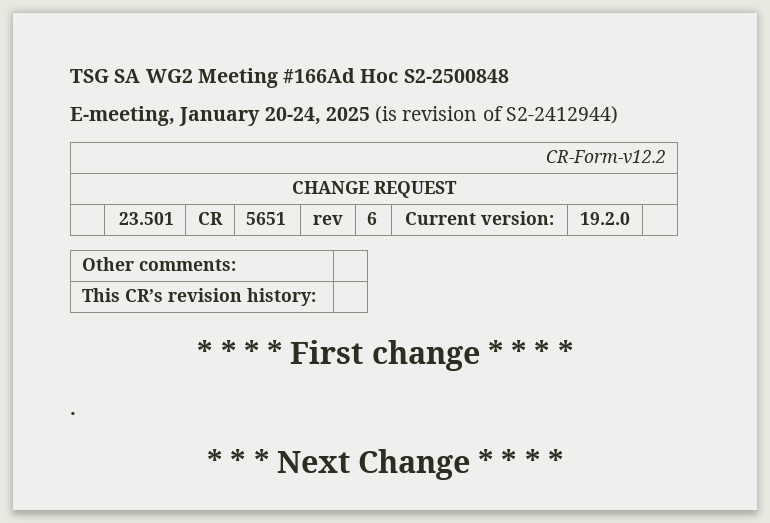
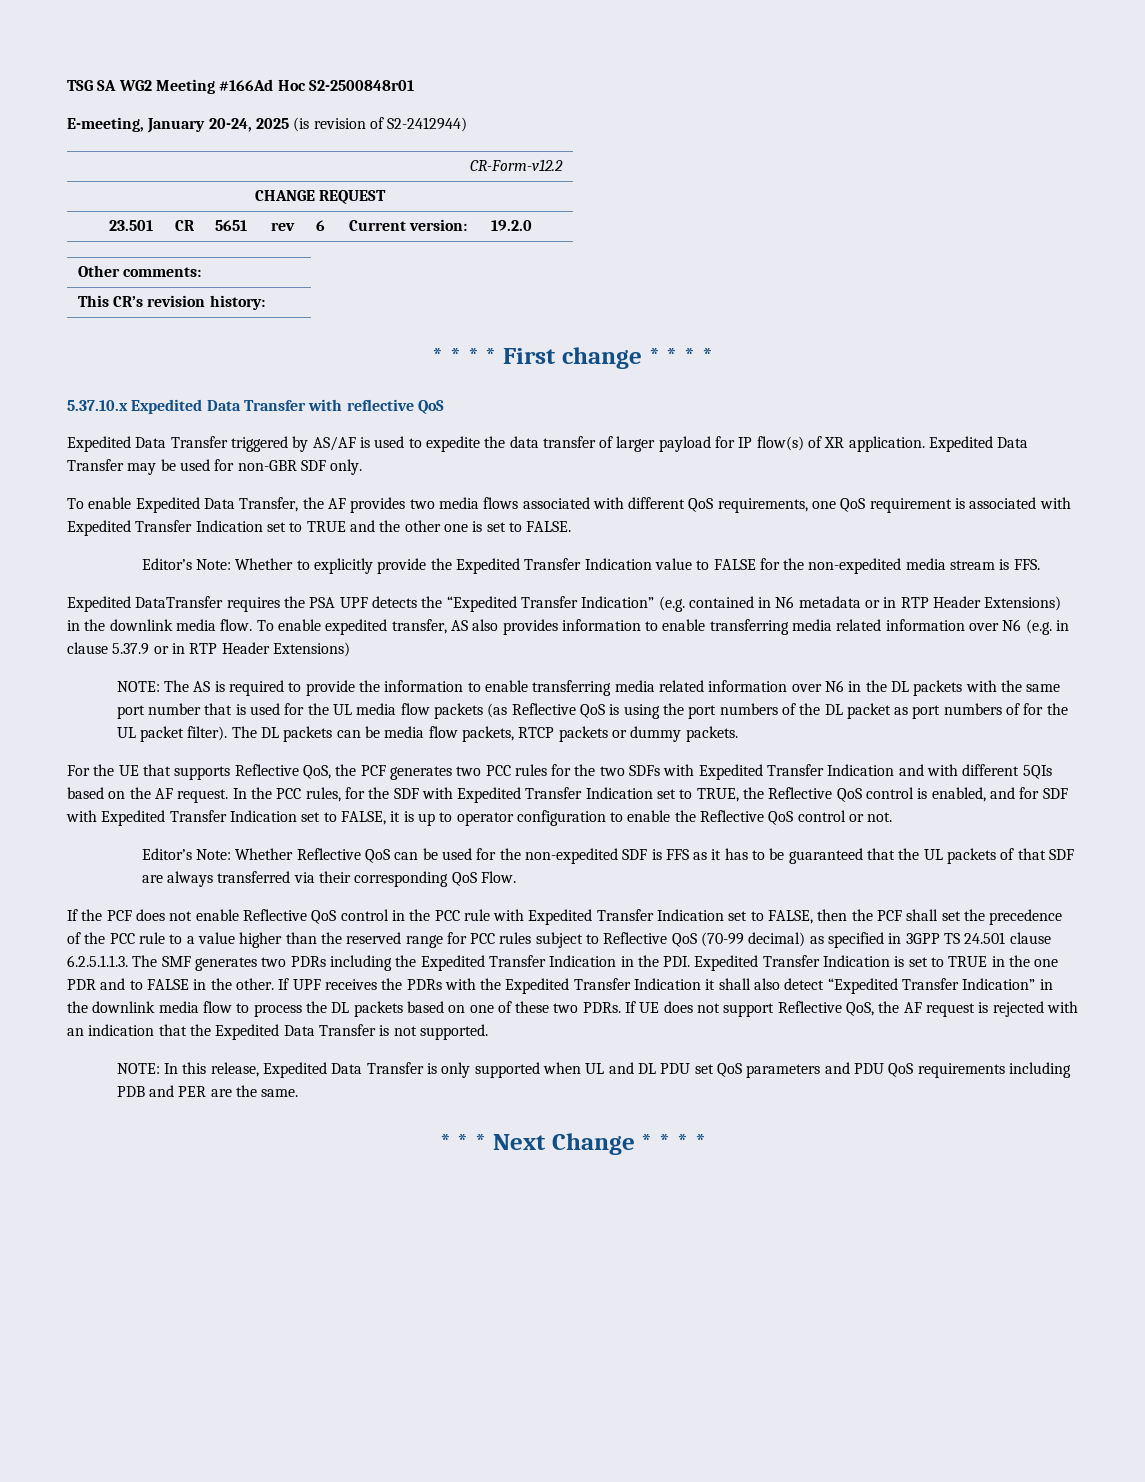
[403,69,509,83] S2-2500848 -> [308,80,414,91] S2-2500848r01
[70,412,76,415] . -> [67,399,444,414] [67,436,1029,452] [67,459,363,475] [67,497,1071,513] [67,520,572,536] [141,558,1040,574] [67,596,1062,612] [67,619,1070,635] [67,642,350,657] [116,680,1061,696] [116,703,1068,719] [116,726,738,742] [67,764,1052,780] [67,787,1068,803] [66,810,893,826] [141,848,1075,864] [141,871,516,887] [67,909,1063,925] [67,932,1051,948] [67,955,1059,971] [67,978,1053,994] [67,1001,1078,1017] [67,1024,488,1040] [116,1062,1071,1078] [116,1085,299,1097] 5.37.10.x Expedited Data Transfer with reflective QoS // Expedited Data Transfer triggered by AS/AF is used to expedite the data transfer of larger payload for IP flow(s) of XR application. Expedited Data Transfer may be used for non-GBR SDF only. // To enable Expedited Data Transfer, the AF provides two media flows associated with different QoS requirements, one QoS requirement is associated with Expedited Transfer Indication set to TRUE and the other one is set to FALSE. // Editor’s Note: Whether to explicitly provide the Expedited Transfer Indication value to FALSE for the non-expedited media stream is FFS. // Expedited DataTransfer requires the PSA UPF detects the “Expedited Transfer Indication” (e.g. contained in N6 metadata or in RTP Header Extensions) in the downlink media flow. To enable expedited transfer, AS also provides information to enable transferring media related information over N6 (e.g. in clause 5.37.9 or in RTP Header Extensions) // NOTE: The AS is required to provide the information to enable transferring media related information over N6 in the DL packets with the same port number that is used for the UL media flow packets (as Reflective QoS is using the port numbers of the DL packet as port numbers of for the UL packet filter). The DL packets can be media flow packets, RTCP packets or dummy packets. // For the UE that supports Reflective QoS, the PCF generates two PCC rules for the two SDFs with Expedited Transfer Indication and with different 5QIs based on the AF request. In the PCC rules, for the SDF with Expedited Transfer Indication set to TRUE, the Reflective QoS control is enabled, and for SDF with Expedited Transfer Indication set to FALSE, it is up to operator configuration to enable the Reflective QoS control or not. // Editor’s Note: Whether Reflective QoS can be used for the non-expedited SDF is FFS as it has to be guaranteed that the UL packets of that SDF are always transferred via their corresponding QoS Flow. // If the PCF does not enable Reflective QoS control in the PCC rule with Expedited Transfer Indication set to FALSE, then the PCF shall set the precedence of the PCC rule to a value higher than the reserved range for PCC rules subject to Reflective QoS (70-99 decimal) as specified in 3GPP TS 24.501 clause 6.2.5.1.1.3. The SMF generates two PDRs including the Expedited Transfer Indication in the PDI. Expedited Transfer Indication is set to TRUE in the one PDR and to FALSE in the other. If UPF receives the PDRs with the Expedited Transfer Indication it shall also detect “Expedited Transfer Indication” in the downlink media flow to process the DL packets based on one of these two PDRs. If UE does not support Reflective QoS, the AF request is rejected with an indication that the Expedited Data Transfer is not supported. // NOTE: In this release, Expedited Data Transfer is only supported when UL and DL PDU set QoS parameters and PDU QoS requirements including PDB and PER are the same.

